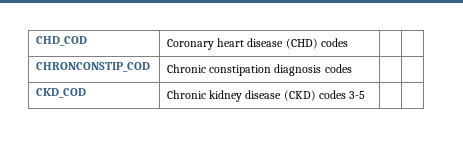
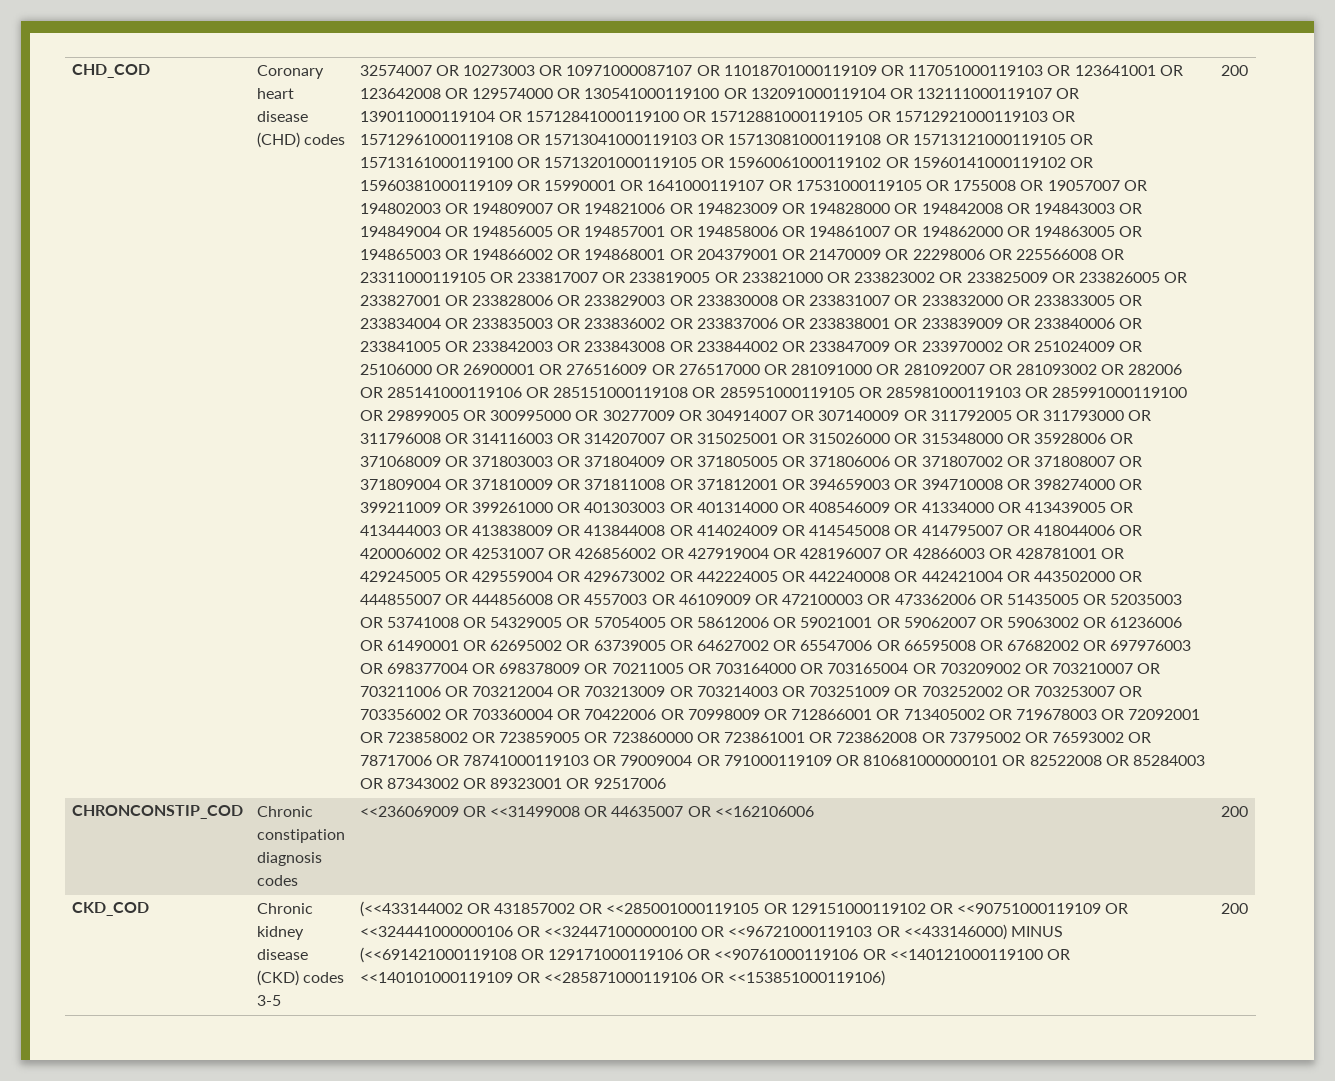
(348, 42) | -> [359,65,1183,76] [359,88,1080,99] [359,111,1075,122] [359,134,1093,145] [359,157,1093,168] [359,180,1147,191] [359,203,1143,214] [359,226,1143,237] [359,249,1125,260] [359,272,1188,283] [359,295,1143,306] [359,318,1143,329] [359,341,1143,352] [359,364,1183,375] [359,387,1188,398] [359,410,1152,421] [359,433,1134,444] [359,456,1143,467] [359,479,1143,490] [359,502,1134,513] [359,525,1143,536] [359,548,1125,559] [359,571,1143,582] [359,594,1183,605] [359,617,1183,628] [359,640,1192,651] [359,663,1161,674] [359,686,1143,697] [359,709,1201,720] [359,732,1152,743] [359,755,1205,766] [359,778,666,789] [1221,65,1248,76] 32574007 OR 10273003 OR 10971000087107 OR 11018701000119109 OR 117051000119103 OR 123641001 OR 123642008 OR 129574000 OR 130541000119100 OR 132091000119104 OR 132111000119107 OR 139011000119104 OR 15712841000119100 OR 15712881000119105 OR 15712921000119103 OR 15712961000119108 OR 15713041000119103 OR 15713081000119108 OR 15713121000119105 OR 15713161000119100 OR 15713201000119105 OR 15960061000119102 OR 15960141000119102 OR 15960381000119109 OR 15990001 OR 1641000119107 OR 17531000119105 OR 1755008 OR 19057007 OR 194802003 OR 194809007 OR 194821006 OR 194823009 OR 194828000 OR 194842008 OR 194843003 OR 194849004 OR 194856005 OR 194857001 OR 194858006 OR 194861007 OR 194862000 OR 194863005 OR 194865003 OR 194866002 OR 194868001 OR 204379001 OR 21470009 OR 22298006 OR 225566008 OR 23311000119105 OR 233817007 OR 233819005 OR 233821000 OR 233823002 OR 233825009 OR 233826005 OR 233827001 OR 233828006 OR 233829003 OR 233830008 OR 233831007 OR 233832000 OR 233833005 OR 233834004 OR 233835003 OR 233836002 OR 233837006 OR 233838001 OR 233839009 OR 233840006 OR 233841005 OR 233842003 OR 233843008 OR 233844002 OR 233847009 OR 233970002 OR 251024009 OR 25106000 OR 26900001 OR 276516009 OR 276517000 OR 281091000 OR 281092007 OR 281093002 OR 282006 OR 285141000119106 OR 285151000119108 OR 285951000119105 OR 285981000119103 OR 285991000119100 OR 29899005 OR 300995000 OR 30277009 OR 304914007 OR 307140009 OR 311792005 OR 311793000 OR 311796008 OR 314116003 OR 314207007 OR 315025001 OR 315026000 OR 315348000 OR 35928006 OR 371068009 OR 371803003 OR 371804009 OR 371805005 OR 371806006 OR 371807002 OR 371808007 OR 371809004 OR 371810009 OR 371811008 OR 371812001 OR 394659003 OR 394710008 OR 398274000 OR 399211009 OR 399261000 OR 401303003 OR 401314000 OR 408546009 OR 41334000 OR 413439005 OR 413444003 OR 413838009 OR 413844008 OR 414024009 OR 414545008 OR 414795007 OR 418044006 OR 420006002 OR 42531007 OR 426856002 OR 427919004 OR 428196007 OR 42866003 OR 428781001 OR 429245005 OR 429559004 OR 429673002 OR 442224005 OR 442240008 OR 442421004 OR 443502000 OR 444855007 OR 444856008 OR 4557003 OR 46109009 OR 472100003 OR 473362006 OR 51435005 OR 52035003 OR 53741008 OR 54329005 OR 57054005 OR 58612006 OR 59021001 OR 59062007 OR 59063002 OR 61236006 OR 61490001 OR 62695002 OR 63739005 OR 64627002 OR 65547006 OR 66595008 OR 67682002 OR 697976003 OR 698377004 OR 698378009 OR 70211005 OR 703164000 OR 703165004 OR 703209002 OR 703210007 OR 703211006 OR 703212004 OR 703213009 OR 703214003 OR 703251009 OR 703252002 OR 703253007 OR 703356002 OR 703360004 OR 70422006 OR 70998009 OR 712866001 OR 713405002 OR 719678003 OR 72092001 OR 723858002 OR 723859005 OR 723860000 OR 723861001 OR 723862008 OR 73795002 OR 76593002 OR 78717006 OR 78741000119103 OR 79009004 OR 791000119109 OR 810681000000101 OR 82522008 OR 85284003 OR 87343002 OR 89323001 OR 92517006 | 200
(352, 68) | -> [359,806,814,817] [1221,806,1248,817] <<236069009 OR <<31499008 OR 44635007 OR <<162106006 | 200
(366, 95) | -> [359,901,1129,917] [359,924,1063,940] [359,947,1070,963] [359,970,886,986] [1221,903,1248,914] (<<433144002 OR 431857002 OR <<285001000119105 OR 129151000119102 OR <<90751000119109 OR <<324441000000106 OR <<324471000000100 OR <<96721000119103 OR <<433146000) MINUS (<<691421000119108 OR 129171000119106 OR <<90761000119106 OR <<140121000119100 OR <<140101000119109 OR <<285871000119106 OR <<153851000119106) | 200

